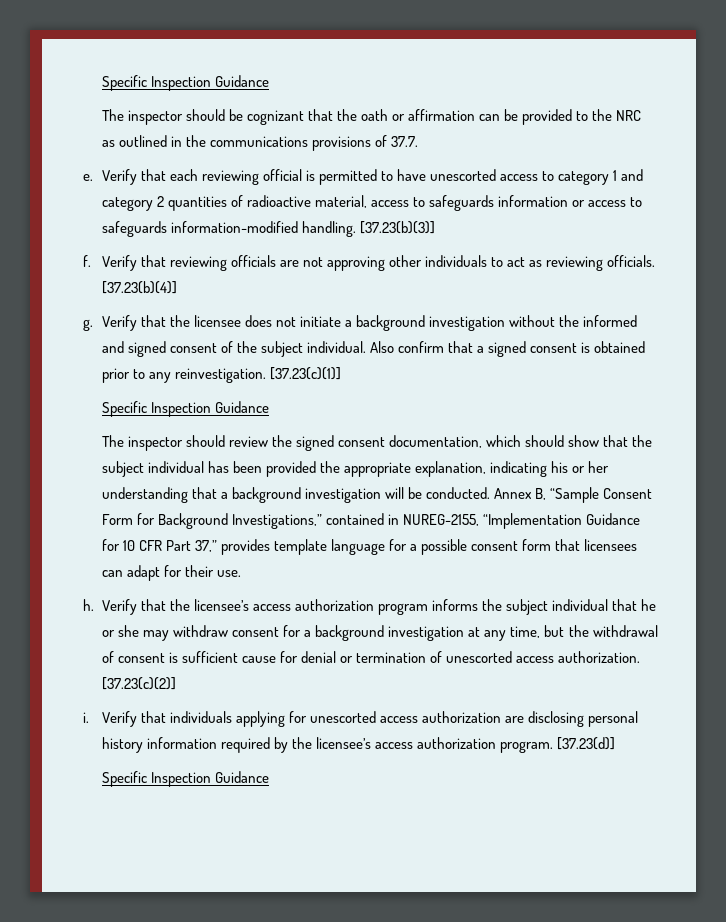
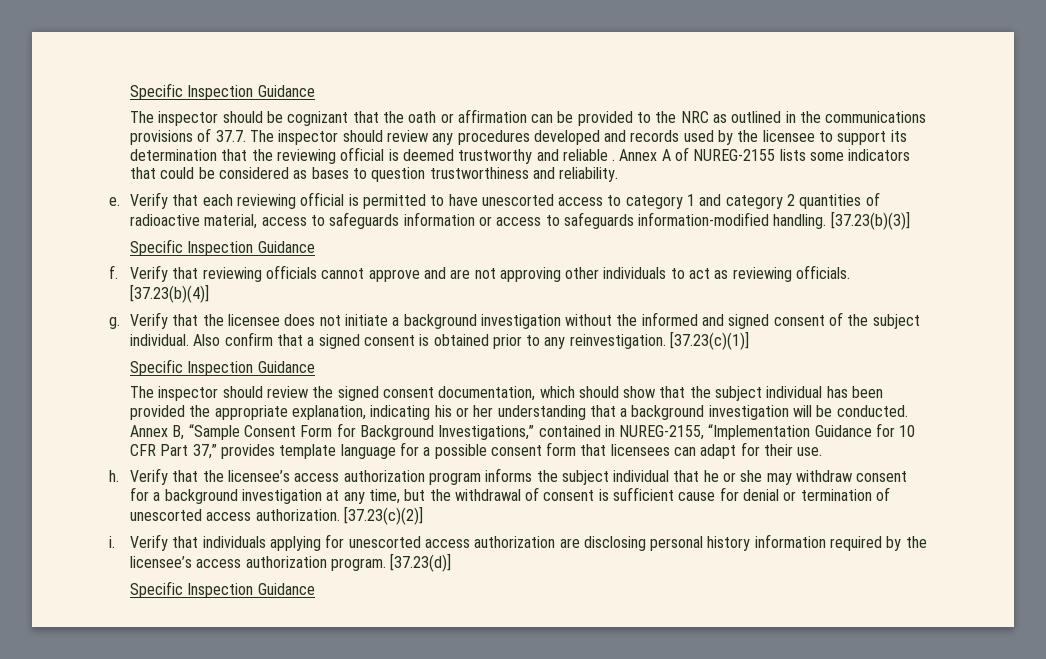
(419, 141) none -> [249,130,907,145] [129,147,911,164] [129,167,619,182] The inspector should review any procedures developed and records used by the licensee to support its determination that the reviewing official is deemed trustworthy and reliable . Annex A of NUREG-2155 lists some indicators that could be considered as bases to question trustworthiness and reliability.
(435, 227) none -> [129,239,315,256] // Specific Inspection Guidance
(276, 261) none -> [321,267,446,282] cannot approve and

